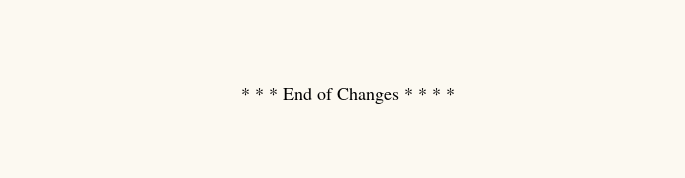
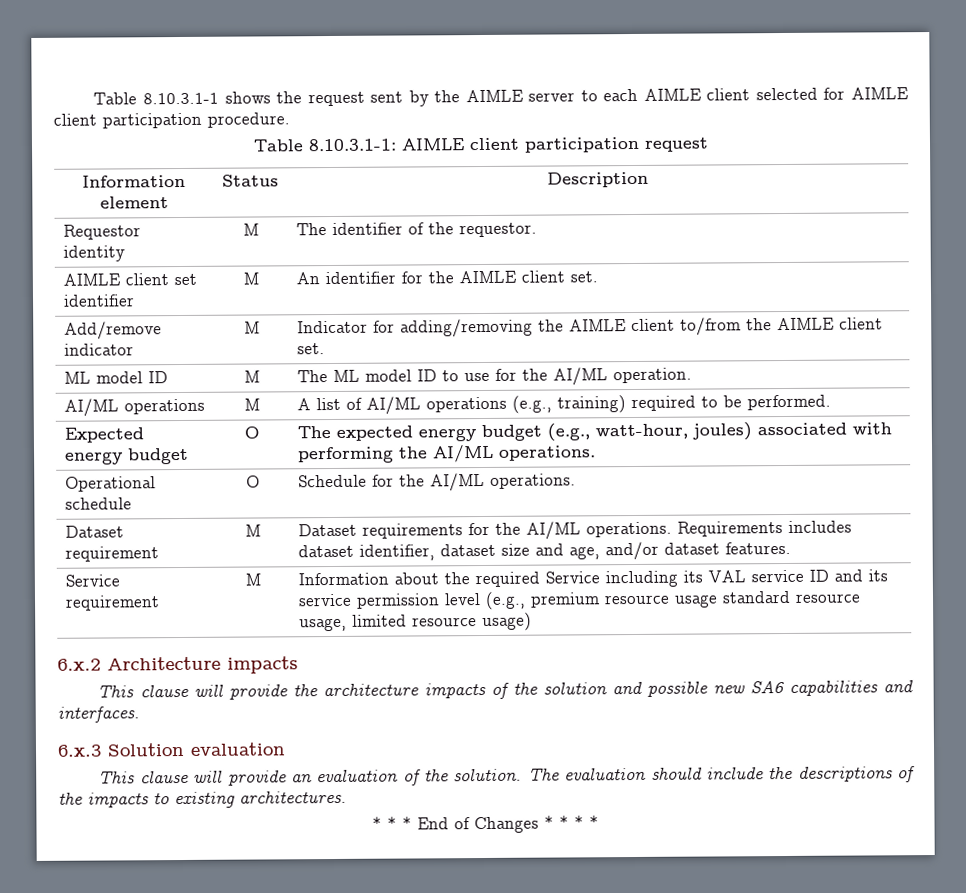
(240, 94) none -> [93,87,908,107] [53,112,290,129] [253,136,709,153] [82,174,186,188] [99,196,169,209] [222,174,279,187] [547,171,649,188] [63,224,142,240] [63,245,126,262] [242,223,259,236] [296,222,538,238] [63,273,198,286] [63,294,136,307] [242,272,259,285] [296,270,599,285] [64,321,163,340] [64,343,135,356] [243,321,260,334] [297,317,884,338] [297,343,326,355] [64,371,169,384] [243,370,260,383] [297,367,693,386] [64,398,206,417] [243,398,260,411] [297,394,832,415] [64,427,145,443] [65,447,190,465] [243,426,260,439] [297,422,893,442] [298,444,597,464] [65,476,157,492] [65,497,133,510] [245,475,260,488] [298,472,577,492] [65,525,125,538] [65,546,160,562] [244,524,261,537] [298,520,853,540] [298,541,792,561] [65,574,121,587] [65,595,161,611] [244,573,261,586] [298,569,889,588] [298,590,862,610] [299,612,533,632] [57,656,298,674] [97,680,914,700] [57,706,140,723] [57,742,286,757] [98,766,916,786] [58,790,347,809] Table 8.10.3.1-1 shows the request sent by the AIMLE server to each AIMLE client selected for AIMLE client participation procedure. // Table 8.10.3.1-1: AIMLE client participation request // Information element | Status | Description // Requestor identity | M | The identifier of the requestor. // AIMLE client set identifier | M | An identifier for the AIMLE client set. // Add/remove indicator | M | Indicator for adding/removing the AIMLE client to/from the AIMLE client set. // ML model ID | M | The ML model ID to use for the AI/ML operation. // AI/ML operations | M | A list of AI/ML operations (e.g., training) required to be performed. // Expected energy budget | O | The expected energy budget (e.g., watt-hour, joules) associated with performing the AI/ML operations. // Operational schedule | O | Schedule for the AI/ML operations. // Dataset requirement | M | Dataset requirements for the AI/ML operations. Requirements includes dataset identifier, dataset size and age, and/or dataset features. // Service requirement | M | Information about the required Service including its VAL service ID and its service permission level (e.g., premium resource usage standard resource usage, limited resource usage) // 6.x.2 Architecture impacts // This clause will provide the architecture impacts of the solution and possible new SA6 capabilities and interfaces. // 6.x.3 Solution evaluation // This clause will provide an evaluation of the solution. The evaluation should include the descriptions of the impacts to existing architectures. //

